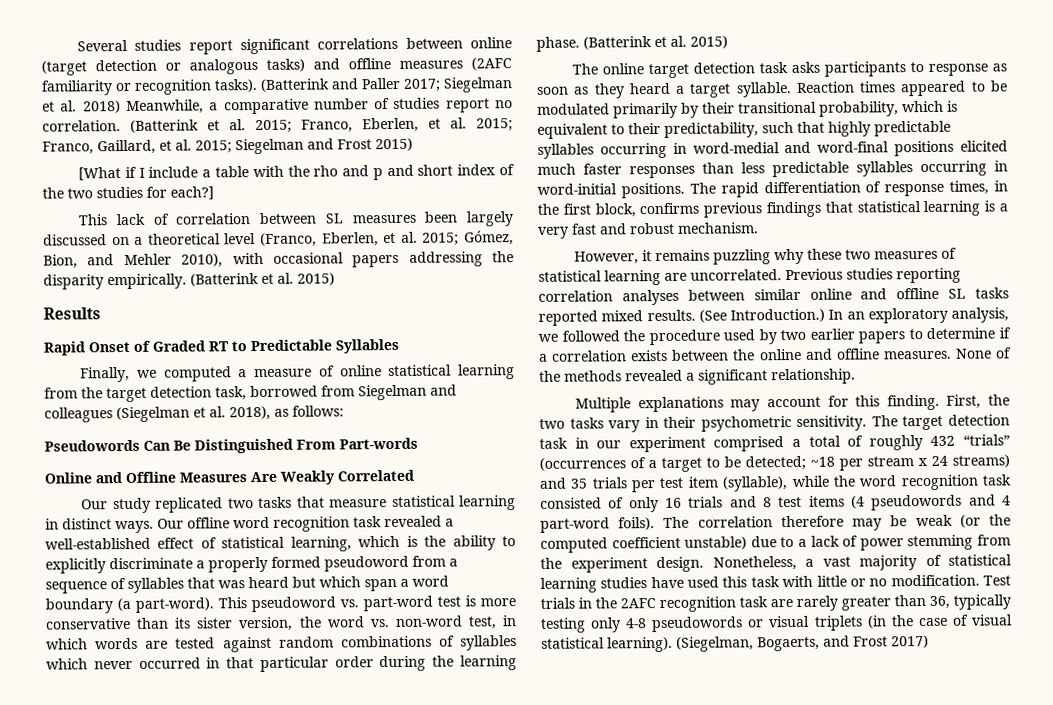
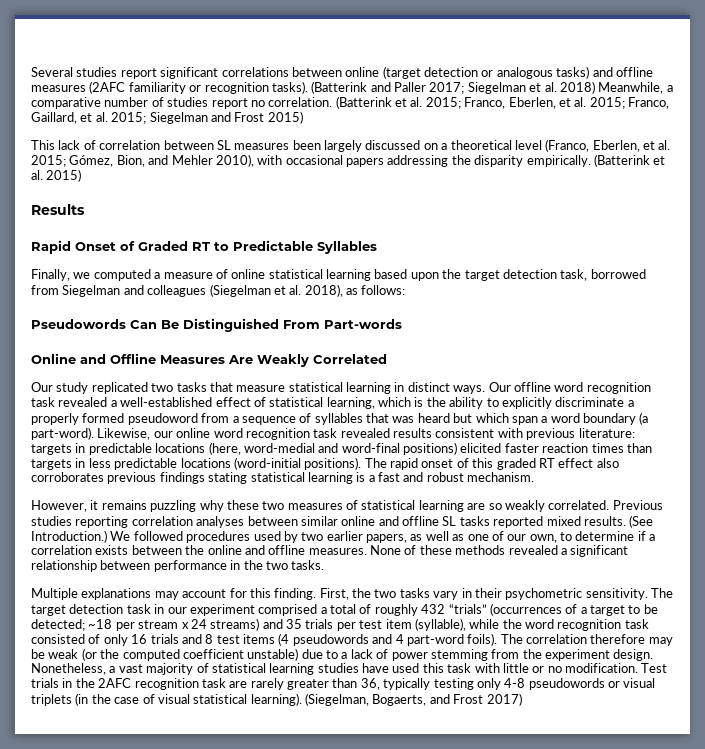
[78,164,515,181] [42,186,214,200] // [What if I include a table with the rho and p and short index of the two studies for each?] -> (303, 117) none
[44,387,78,399] from -> [374,269,439,281] based upon
[218,595,516,613] [45,615,518,632] [46,635,517,653] [46,655,517,673] [536,35,728,52] [572,61,1007,79] [537,80,1008,99] [537,100,958,119] [537,120,951,139] [537,140,1008,159] [537,160,1008,179] [537,180,1008,199] [537,202,700,218] This pseudoword vs. part-word test is more conservative than its sister version, the word vs. non-word test, in which words are tested against random combinations of syllables which never occurred in that particular order during the learning phase. (Batterink et al. 2015) // The online target detection task asks participants to response as soon as they heard a target syllable. Reaction times appeared to be modulated primarily by their transitional probability, which is equivalent to their predictability, such that highly predictable syllables occurring in word-medial and word-final positions elicited much faster responses than less predictable syllables occurring in word-initial positions. The rapid differentiation of response times, in the first block, confirms -> [97,428,635,440] [31,442,652,455] [31,457,619,470] [31,472,104,482] Likewise, our online word recognition task revealed results consistent with previous literature: targets in predictable locations (here, word-medial and word-final positions) elicited faster reaction times than targets in less predictable locations (word-initial positions). The rapid onset of this graded RT effect also corroborates
[824,201,853,213] that -> [208,472,248,484] stating
[538,226,569,239] very -> (375, 478) none
[690,269,782,281] uncorrelated. -> [488,500,610,512] so weakly correlated.
[828,307,1009,324] [538,328,906,346] In an exploratory analysis, we followed the procedure used by two earlier papers -> [110,531,557,543] We followed procedures used by two earlier papers, as well as one of our own,
[539,370,561,382] the -> [419,545,452,555] these
[771,368,856,385] relationship. -> [31,560,325,572] relationship between performance in the two tasks.

